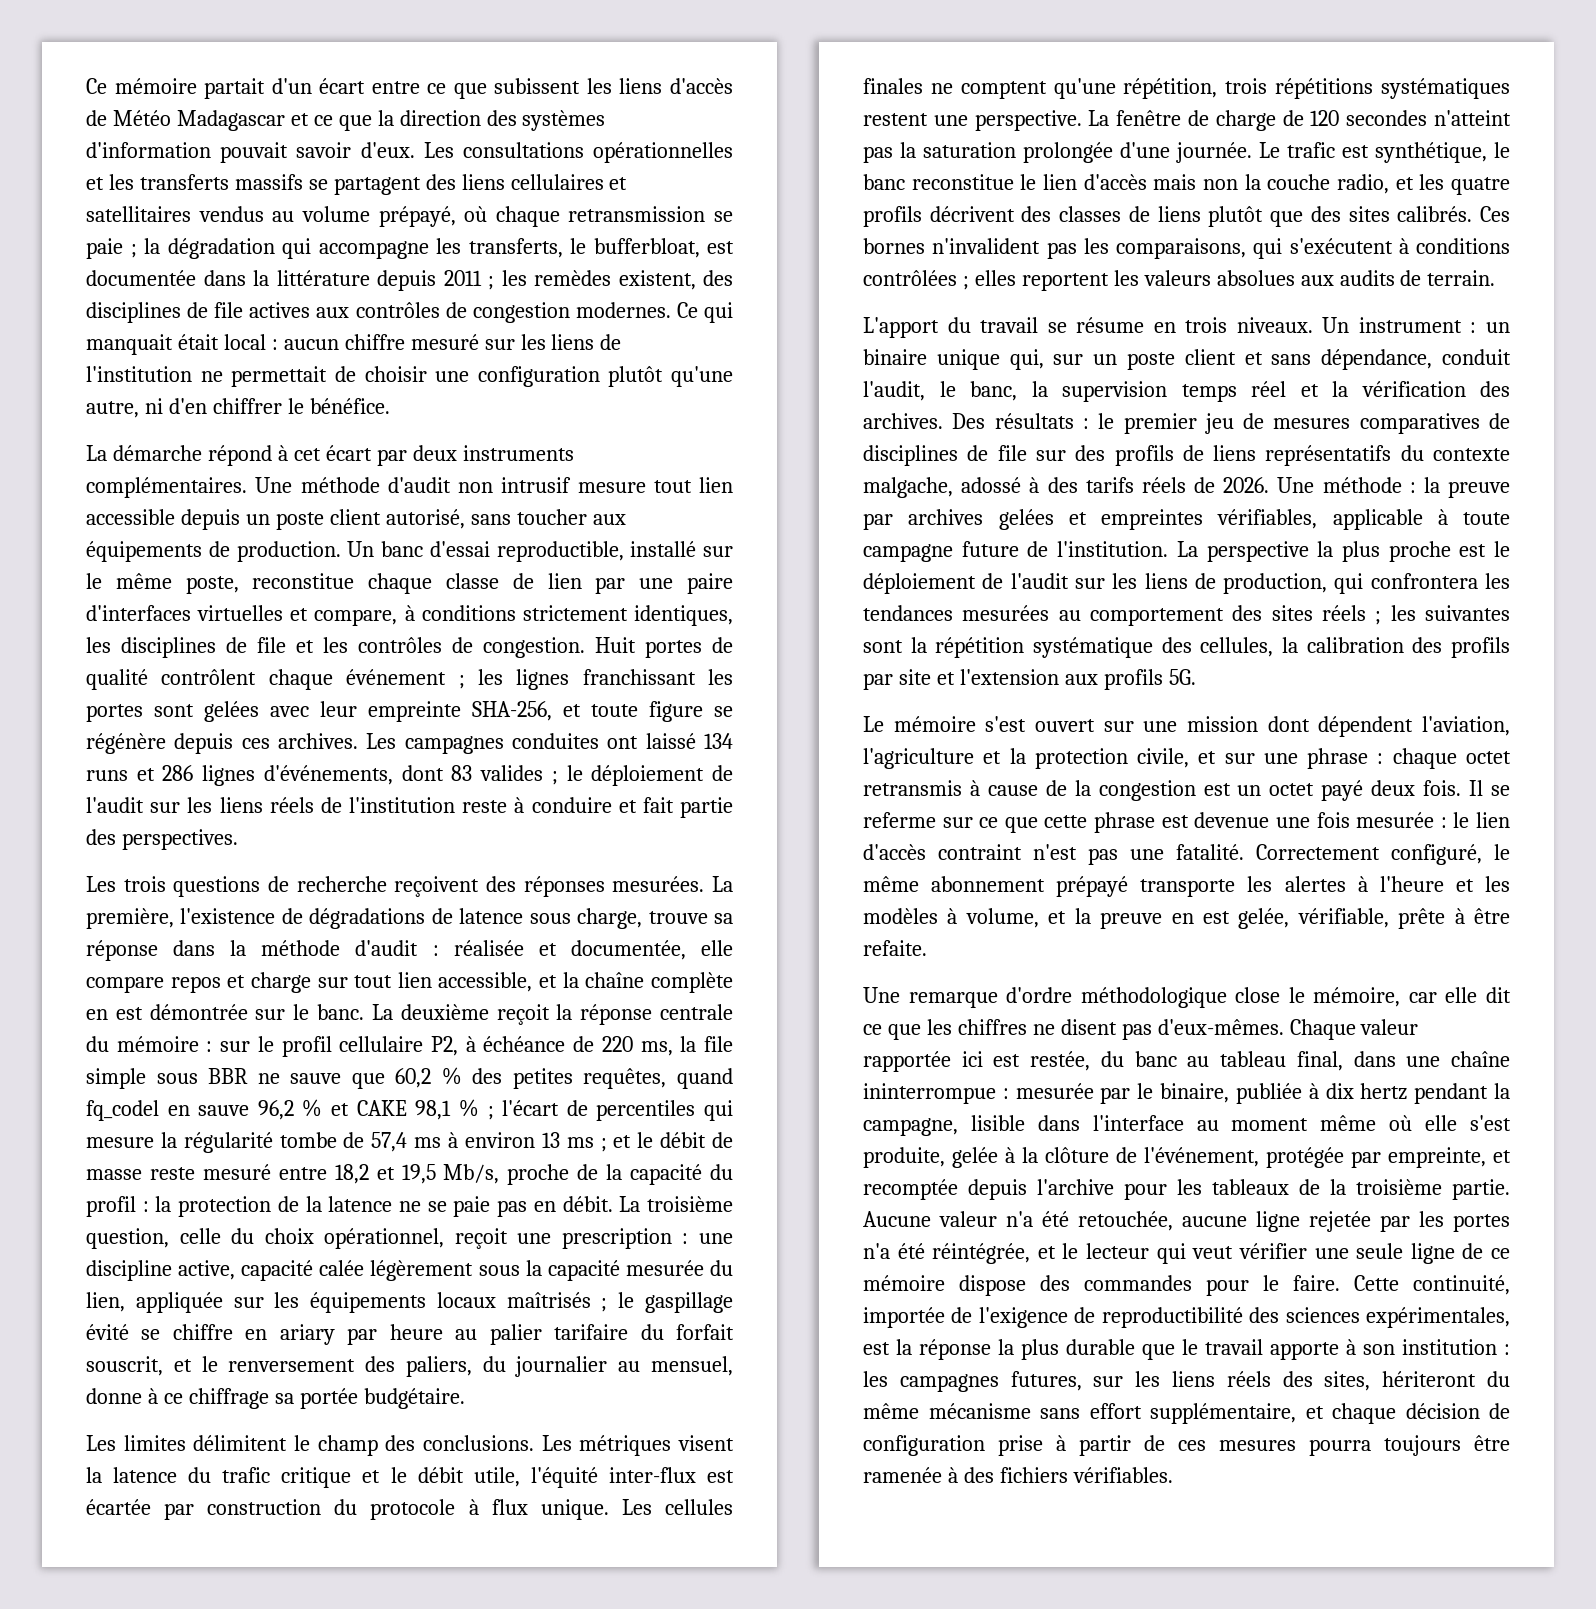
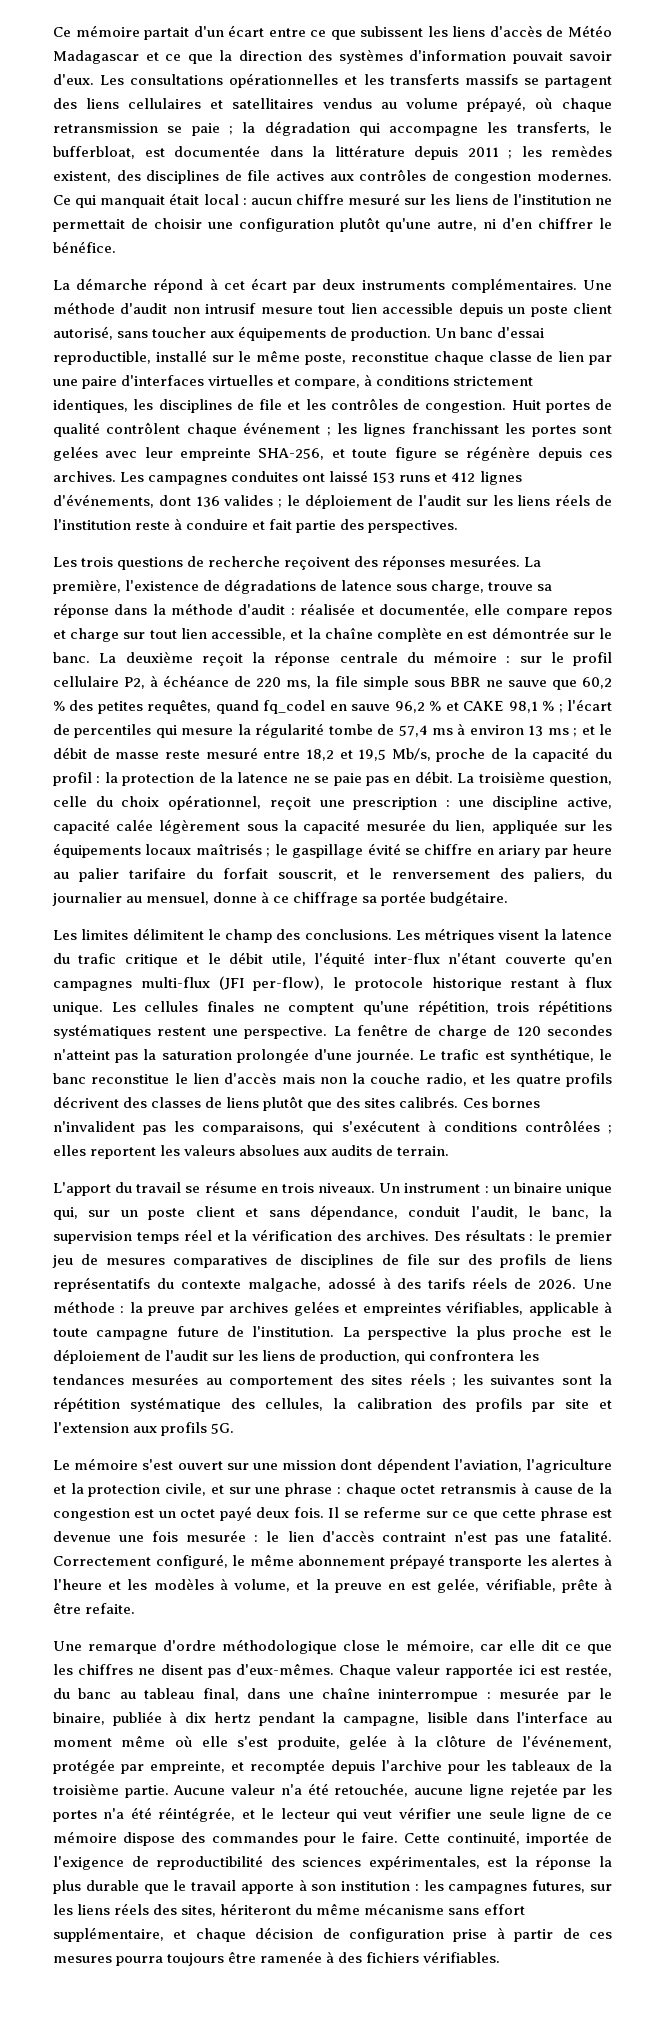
[704,733,733,749] 134 -> [372,472,396,483] 153
[162,765,194,781] 286 -> [451,472,476,482] 412
[451,765,473,781] 83 -> [195,496,220,507] 136
[706,1470,734,1483] [86,1499,456,1520] est écartée par construction du protocole -> [448,952,612,967] [53,976,560,991] n'étant couverte qu'en campagnes multi-flux (JFI per-flow), le protocole historique restant

